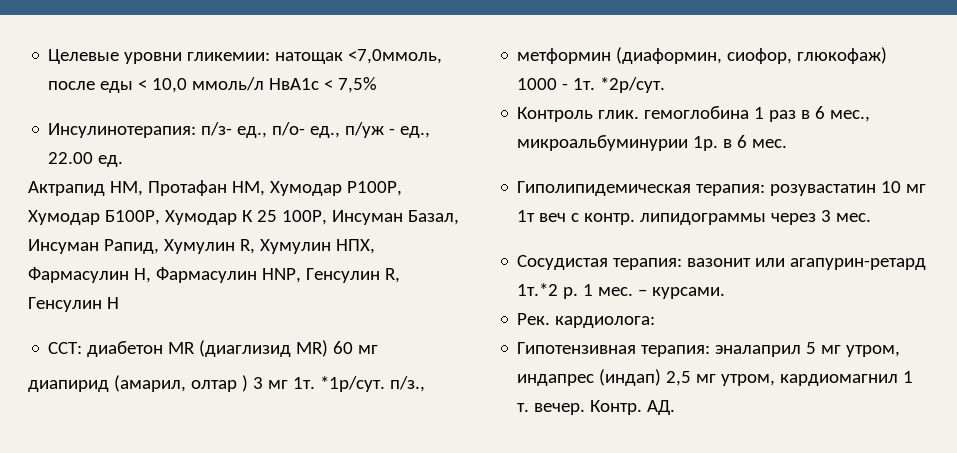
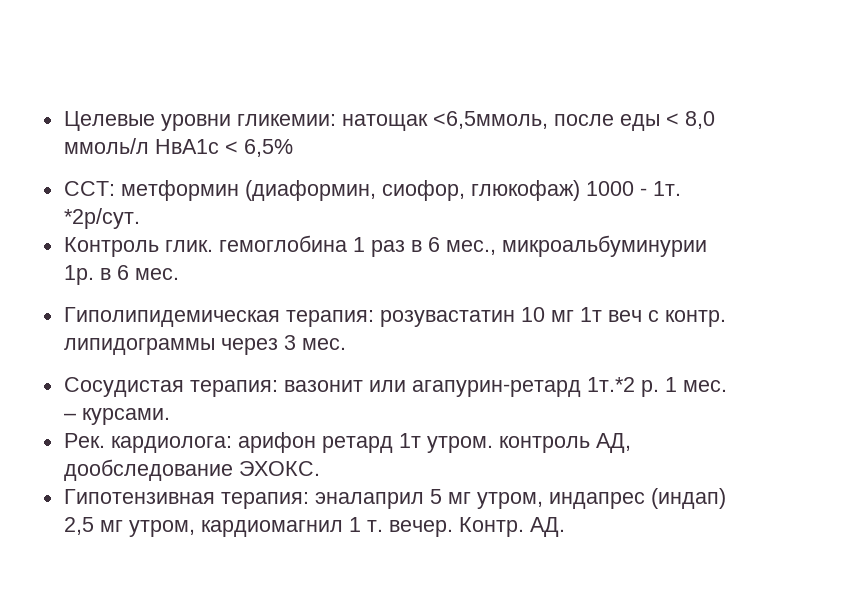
[348,49,443,64] <7,0ммоль, -> [432,111,548,129] <6,5ммоль,
[152,78,188,93] 10,0 -> [684,111,715,129] 8,0
[338,77,378,93] [48,122,431,138] [48,152,124,167] [28,180,402,196] [28,210,459,225] [28,239,375,254] [28,267,400,283] [28,297,119,312] [48,340,379,357] [28,375,425,392] 7,5% // Инсулинотерапия: п/з- ед., п/о- ед., п/уж - ед., 22.00 ед. // Актрапид НМ, Протафан НМ, Хумодар Р100Р, Хумодар Б100Р, Хумодар К 25 100Р, Инсуман Базал, Инсуман Рапид, Хумулин R, Хумулин НПХ, Фармасулин Н, Фармасулин НNР, Генсулин R, Генсулин Н // ССТ: диабетон МR (диаглизид МR) 60 мг // диапирид (амарил, олтар ) 3 мг 1т. *1р/сут. п/з., // -> [243,139,293,157] [63,181,115,196] 6,5% // ССТ:
(656, 322) none -> [237,432,631,453] [63,459,320,481] арифон ретард 1т утром. контроль АД, дообследование ЭХОКС.

